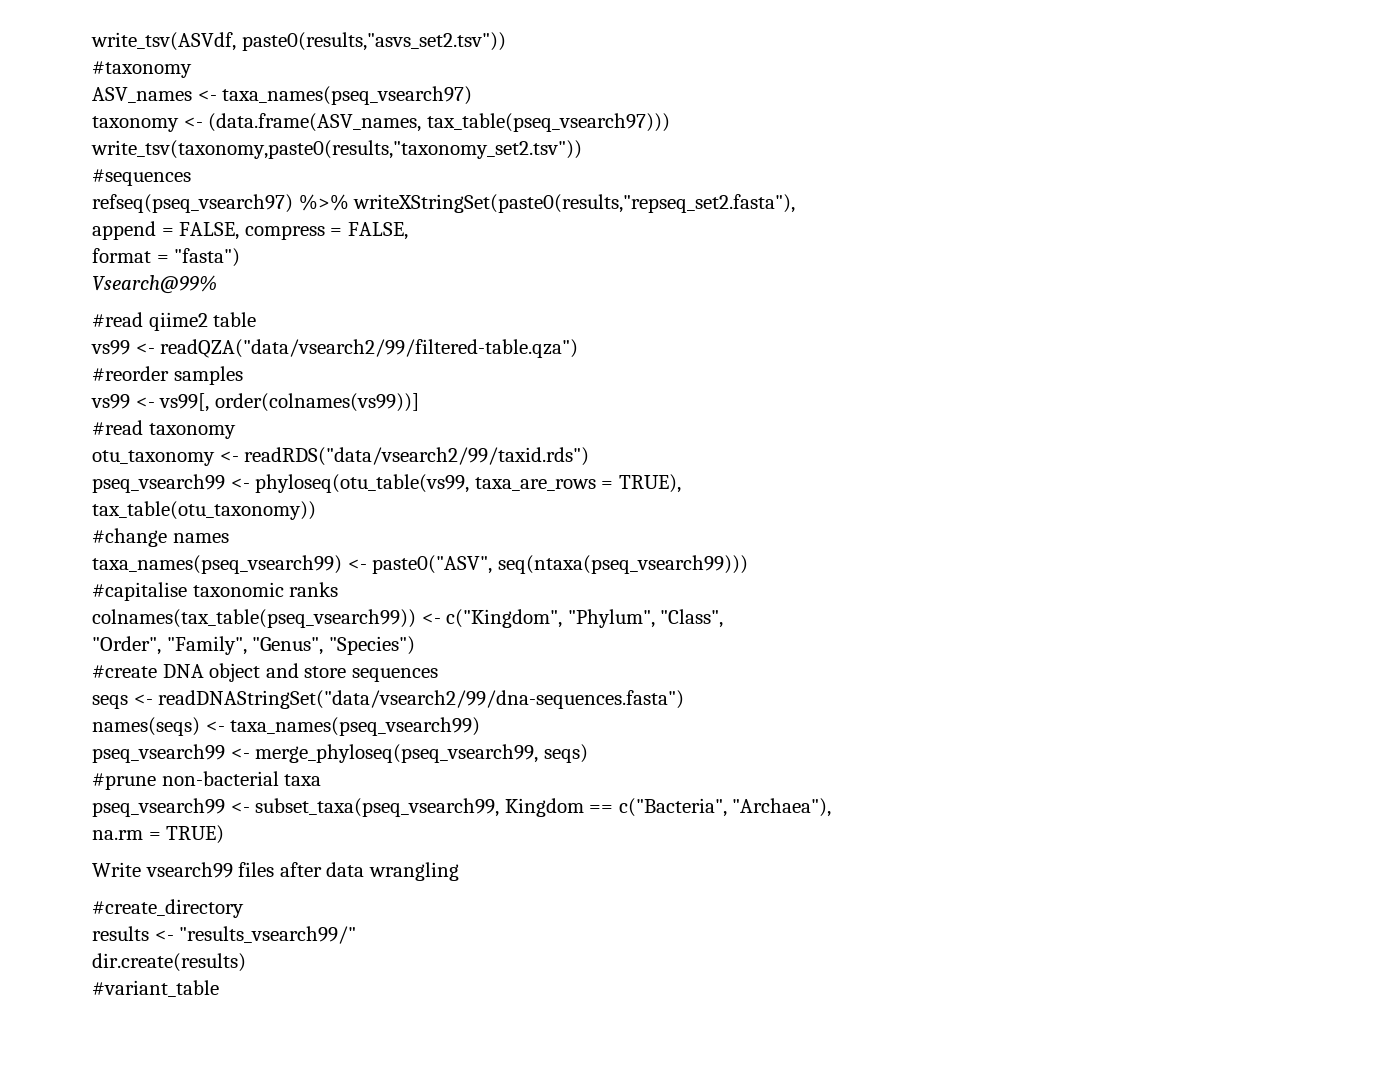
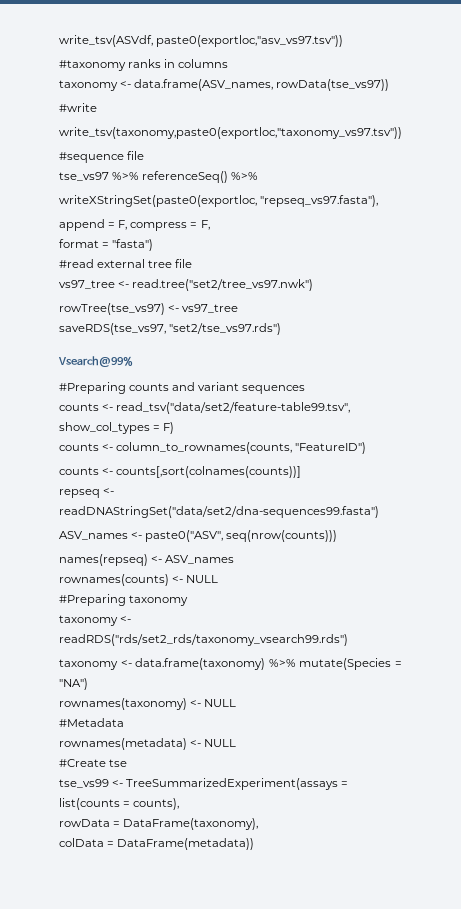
[241,32,506,51] paste0(results,"asvs_set2.tsv")) -> [156,35,344,47] paste0(exportloc,"asv_vs97.tsv"))
[92,86,473,105] [92,113,670,132] [91,140,582,159] [92,169,191,186] [92,194,796,213] // ASV_names <- taxa_names(pseq_vsearch97) // taxonomy <- (data.frame(ASV_names, tax_table(pseq_vsearch97))) // write_tsv(taxonomy,paste0(results,"taxonomy_set2.tsv")) // #sequences // refseq(pseq_vsearch97) %>% writeXStringSet(paste0(results,"repseq_set2.fasta"), -> [128,59,229,68] [59,79,390,91] [59,103,97,112] [59,127,402,139] [59,151,145,163] [59,171,259,183] [59,195,379,207] ranks in columns // taxonomy <- data.frame(ASV_names, rowData(tse_vs97)) // #write // write_tsv(taxonomy,paste0(exportloc,"taxonomy_vs97.tsv")) // #sequence file // tse_vs97 %>% referenceSeq() %>% // writeXStringSet(paste0(exportloc, "repseq_vs97.fasta"),
[179,222,240,240] FALSE, -> [118,220,128,230] F,
[347,222,408,240] FALSE, -> [200,220,210,230] F,
[92,275,217,294] [92,312,257,331] [91,339,579,358] [92,366,243,385] [91,393,419,412] [92,420,236,439] [92,447,590,466] [92,474,681,493] [92,501,316,520] [92,528,229,547] [92,555,748,574] [92,582,339,601] [92,609,724,628] [92,636,415,655] [92,663,438,682] [92,690,685,709] [92,717,481,736] [92,744,588,763] [92,771,322,790] [92,798,832,817] [92,825,225,844] [92,862,459,881] [92,899,244,918] [92,926,357,944] [92,953,246,972] [92,980,219,997] Vsearch@99% // #read qiime2 table // vs99 <- readQZA("data/vsearch2/99/filtered-table.qza") // #reorder samples // vs99 <- vs99[, order(colnames(vs99))] // #read taxonomy // otu_taxonomy <- readRDS("data/vsearch2/99/taxid.rds") // pseq_vsearch99 <- phyloseq(otu_table(vs99, taxa_are_rows = TRUE), // tax_table(otu_taxonomy)) // #change names // taxa_names(pseq_vsearch99) <- paste0("ASV", seq(ntaxa(pseq_vsearch99))) // #capitalise taxonomic ranks // colnames(tax_table(pseq_vsearch99)) <- c("Kingdom", "Phylum", "Class", // "Order", "Family", "Genus", "Species") // #create DNA object and store sequences // seqs <- readDNAStringSet("data/vsearch2/99/dna-sequences.fasta") // names(seqs) <- taxa_names(pseq_vsearch99) // pseq_vsearch99 <- merge_phyloseq(pseq_vsearch99, seqs) // #prune non-bacterial taxa // pseq_vsearch99 <- subset_taxa(pseq_vsearch99, Kingdom == c("Bacteria", "Archaea"), // na.rm = TRUE) // Write vsearch99 files after data wrangling // #create_directory // results <- "results_vsearch99/" // dir.create(results) // #variant_table -> [59,259,193,268] [59,279,314,291] [59,303,239,315] [59,323,282,335] [58,356,133,367] [59,382,306,394] [59,402,351,414] [59,422,175,434] [59,442,367,454] [59,466,302,478] [59,488,115,498] [59,506,379,518] [59,530,338,542] [59,554,235,566] [59,574,219,586] [59,594,189,606] [59,615,132,626] [59,634,348,646] [59,658,402,670] [59,678,88,690] [59,698,237,710] [59,718,124,727] [59,738,237,750] [59,759,128,767] [59,778,349,790] [59,798,180,810] [59,818,259,830] [59,838,255,850] #read external tree file // vs97_tree <- read.tree("set2/tree_vs97.nwk") // rowTree(tse_vs97) <- vs97_tree // saveRDS(tse_vs97, "set2/tse_vs97.rds") // Vsearch@99% // #Preparing counts and variant sequences // counts <- read_tsv("data/set2/feature-table99.tsv", show_col_types = F) // counts <- column_to_rownames(counts, "FeatureID") // counts <- counts[,sort(colnames(counts))] // repseq <- readDNAStringSet("data/set2/dna-sequences99.fasta") // ASV_names <- paste0("ASV", seq(nrow(counts))) // names(repseq) <- ASV_names // rownames(counts) <- NULL // #Preparing taxonomy // taxonomy <- readRDS("rds/set2_rds/taxonomy_vsearch99.rds") // taxonomy <- data.frame(taxonomy) %>% mutate(Species = "NA") // rownames(taxonomy) <- NULL // #Metadata // rownames(metadata) <- NULL // #Create tse // tse_vs99 <- TreeSummarizedExperiment(assays = list(counts = counts), // rowData = DataFrame(taxonomy), // colData = DataFrame(metadata))

